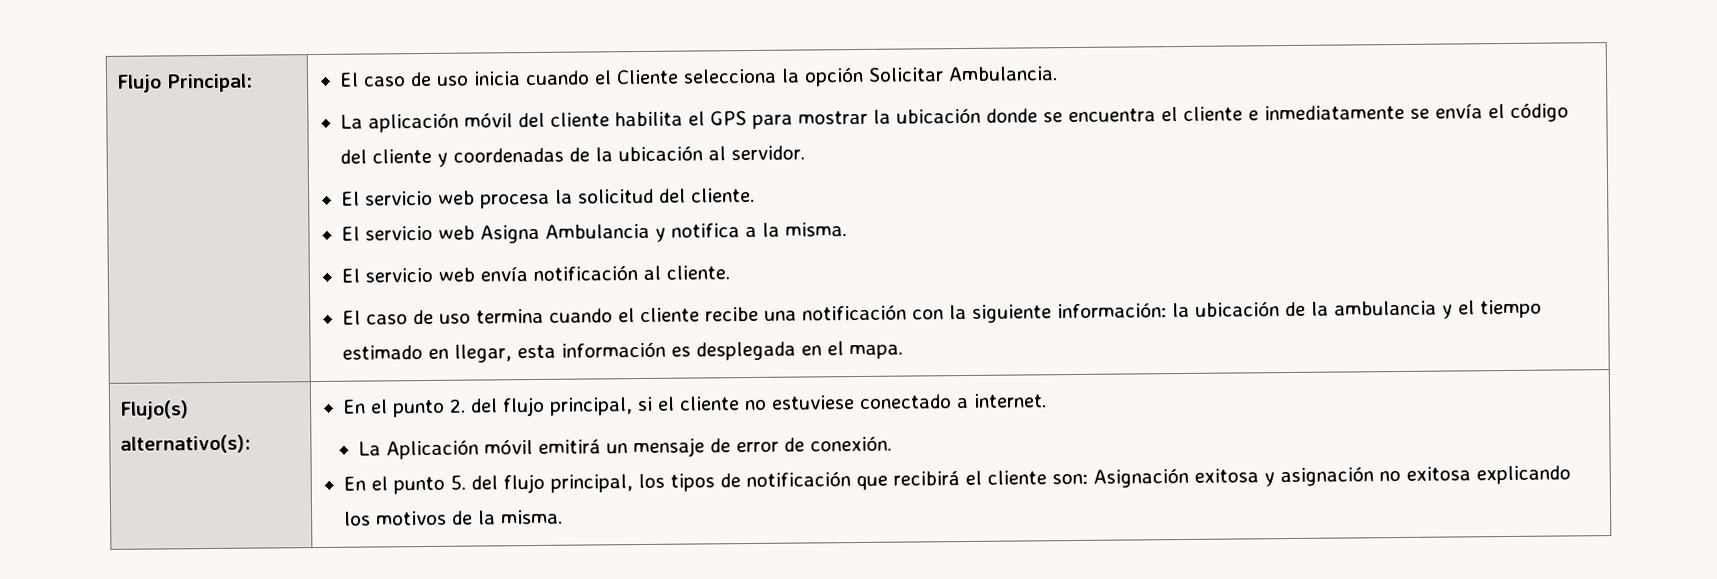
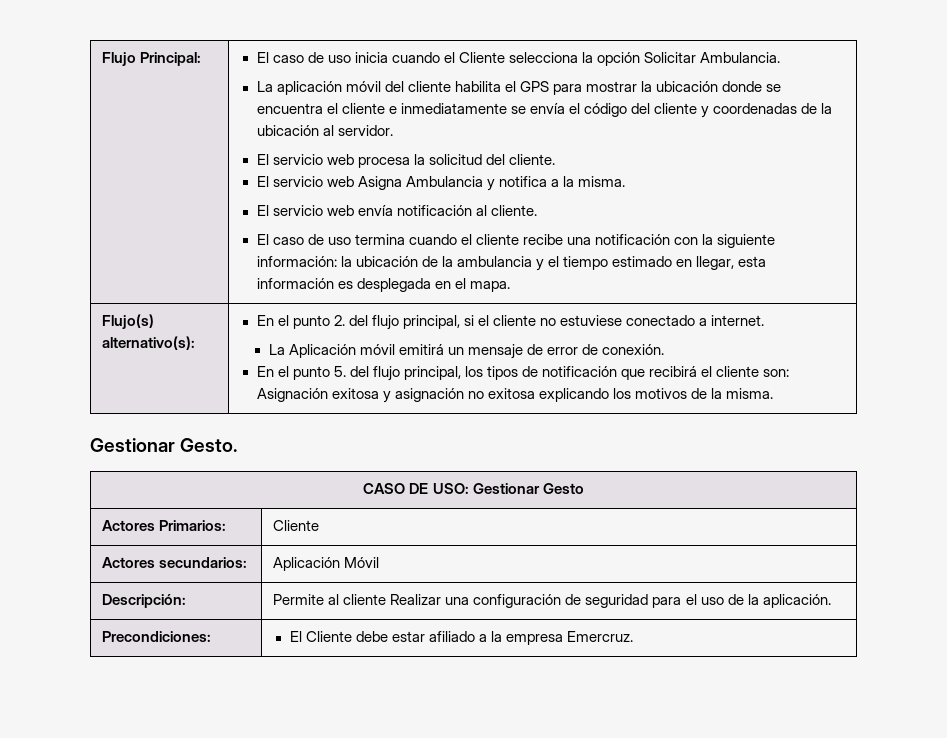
(564, 517) none -> [90,438,238,452] [363,483,584,494] [102,520,227,531] [273,520,320,531] [102,557,248,568] [273,557,380,571] [102,594,187,608] [273,594,831,608] [102,631,212,642] [289,631,633,645] // Gestionar Gesto. // CASO DE USO: Gestionar Gesto // Actores Primarios: | Cliente // Actores secundarios: | Aplicación Móvil // Descripción: | Permite al cliente Realizar una configuración de seguridad para el uso de la aplicación. // Precondiciones: | El Cliente debe estar afiliado a la empresa Emercruz.

